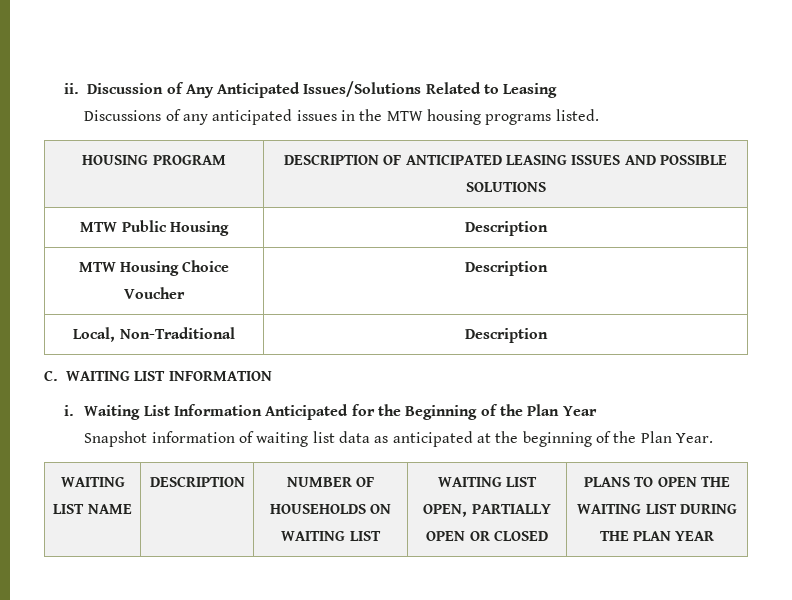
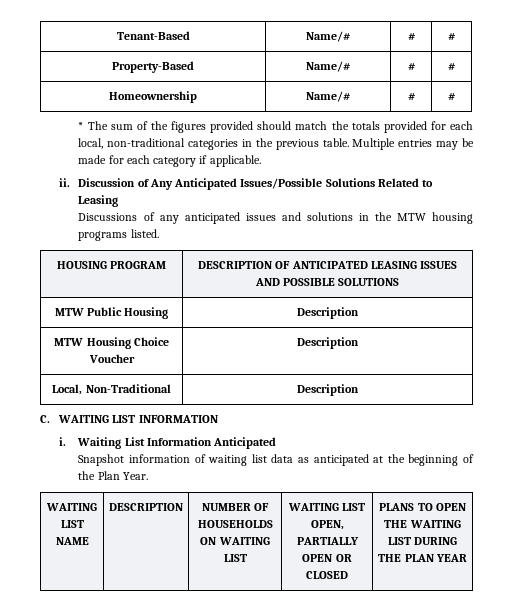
(64, 88) none -> [116,31,190,40] [306,31,351,42] [407,33,416,40] [448,33,456,40] [112,61,194,73] [306,61,351,72] [407,63,416,70] [448,63,456,70] [109,91,197,103] [306,91,351,102] [407,93,416,100] [448,93,456,100] [78,121,473,133] [78,138,474,150] [78,155,261,167] Tenant-Based | Name/# | # | # // Property-Based | Name/# | # | # // Homeownership | Name/# | # | # // * The sum of the figures provided should match the totals provided for each local, non-traditional categories in the previous table. Multiple entries may be made for each category if applicable. //
[303,81,422,97] Issues/Solutions -> [240,178,375,189] Issues/Possible Solutions
(337, 115) none -> [281,212,353,221] and solutions
[351,404,597,420] for the Beginning of the Plan Year -> (277, 443) none

